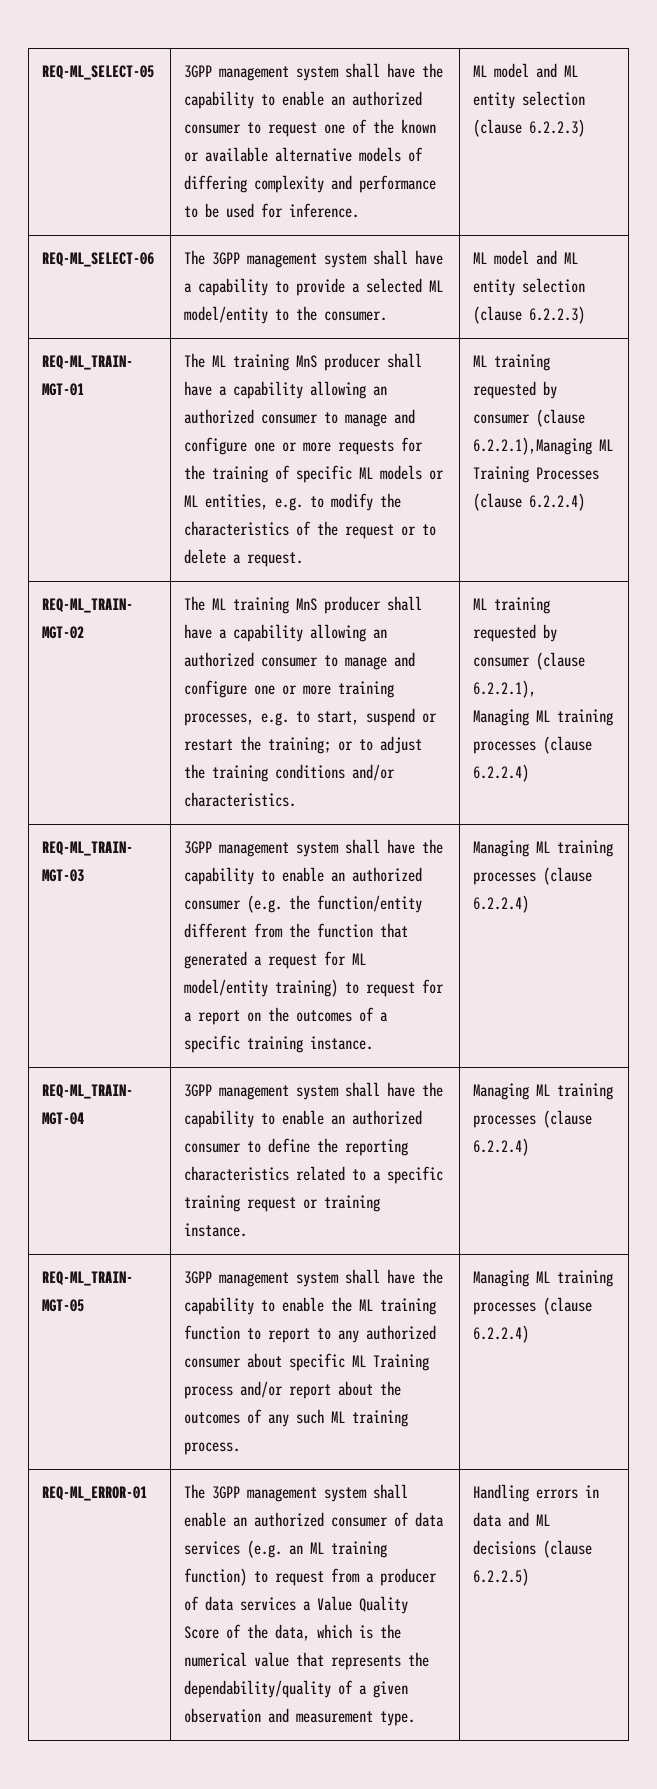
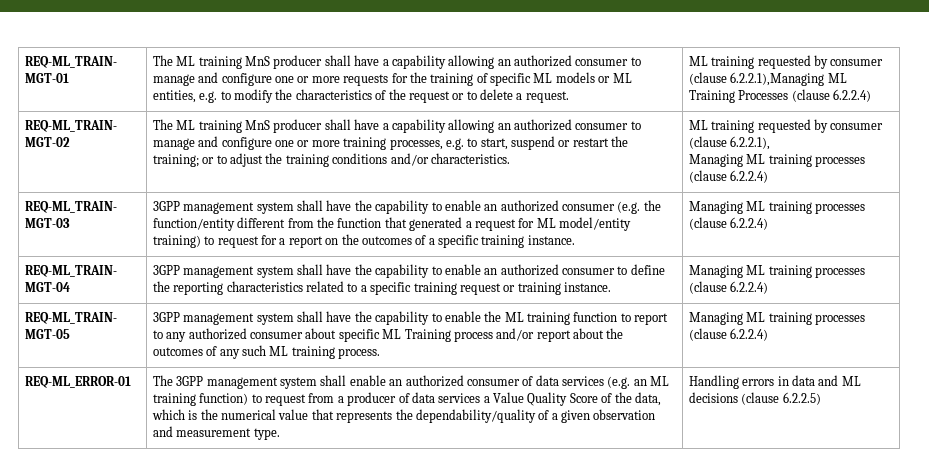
[42,65,155,80] [184,63,444,81] [184,91,423,109] [184,119,437,137] [184,147,424,162] [184,175,437,193] [184,203,360,218] [473,63,579,78] [473,91,586,109] [473,119,586,137] [42,252,155,267] [184,250,444,268] [184,278,444,296] [184,306,388,324] [473,250,579,265] [473,278,586,296] [473,306,586,324] REQ-ML_SELECT-05 | 3GPP management system shall have the capability to enable an authorized consumer to request one of the known or available alternative models of differing complexity and performance to be used for inference. | ML model and ML entity selection (clause 6.2.2.3) // REQ-ML_SELECT-06 | The 3GPP management system shall have a capability to provide a selected ML model/entity to the consumer. | ML model and ML entity selection (clause 6.2.2.3) // -> (24, 62) none

